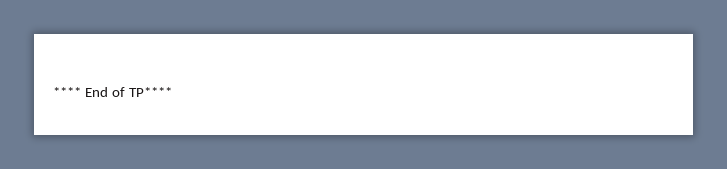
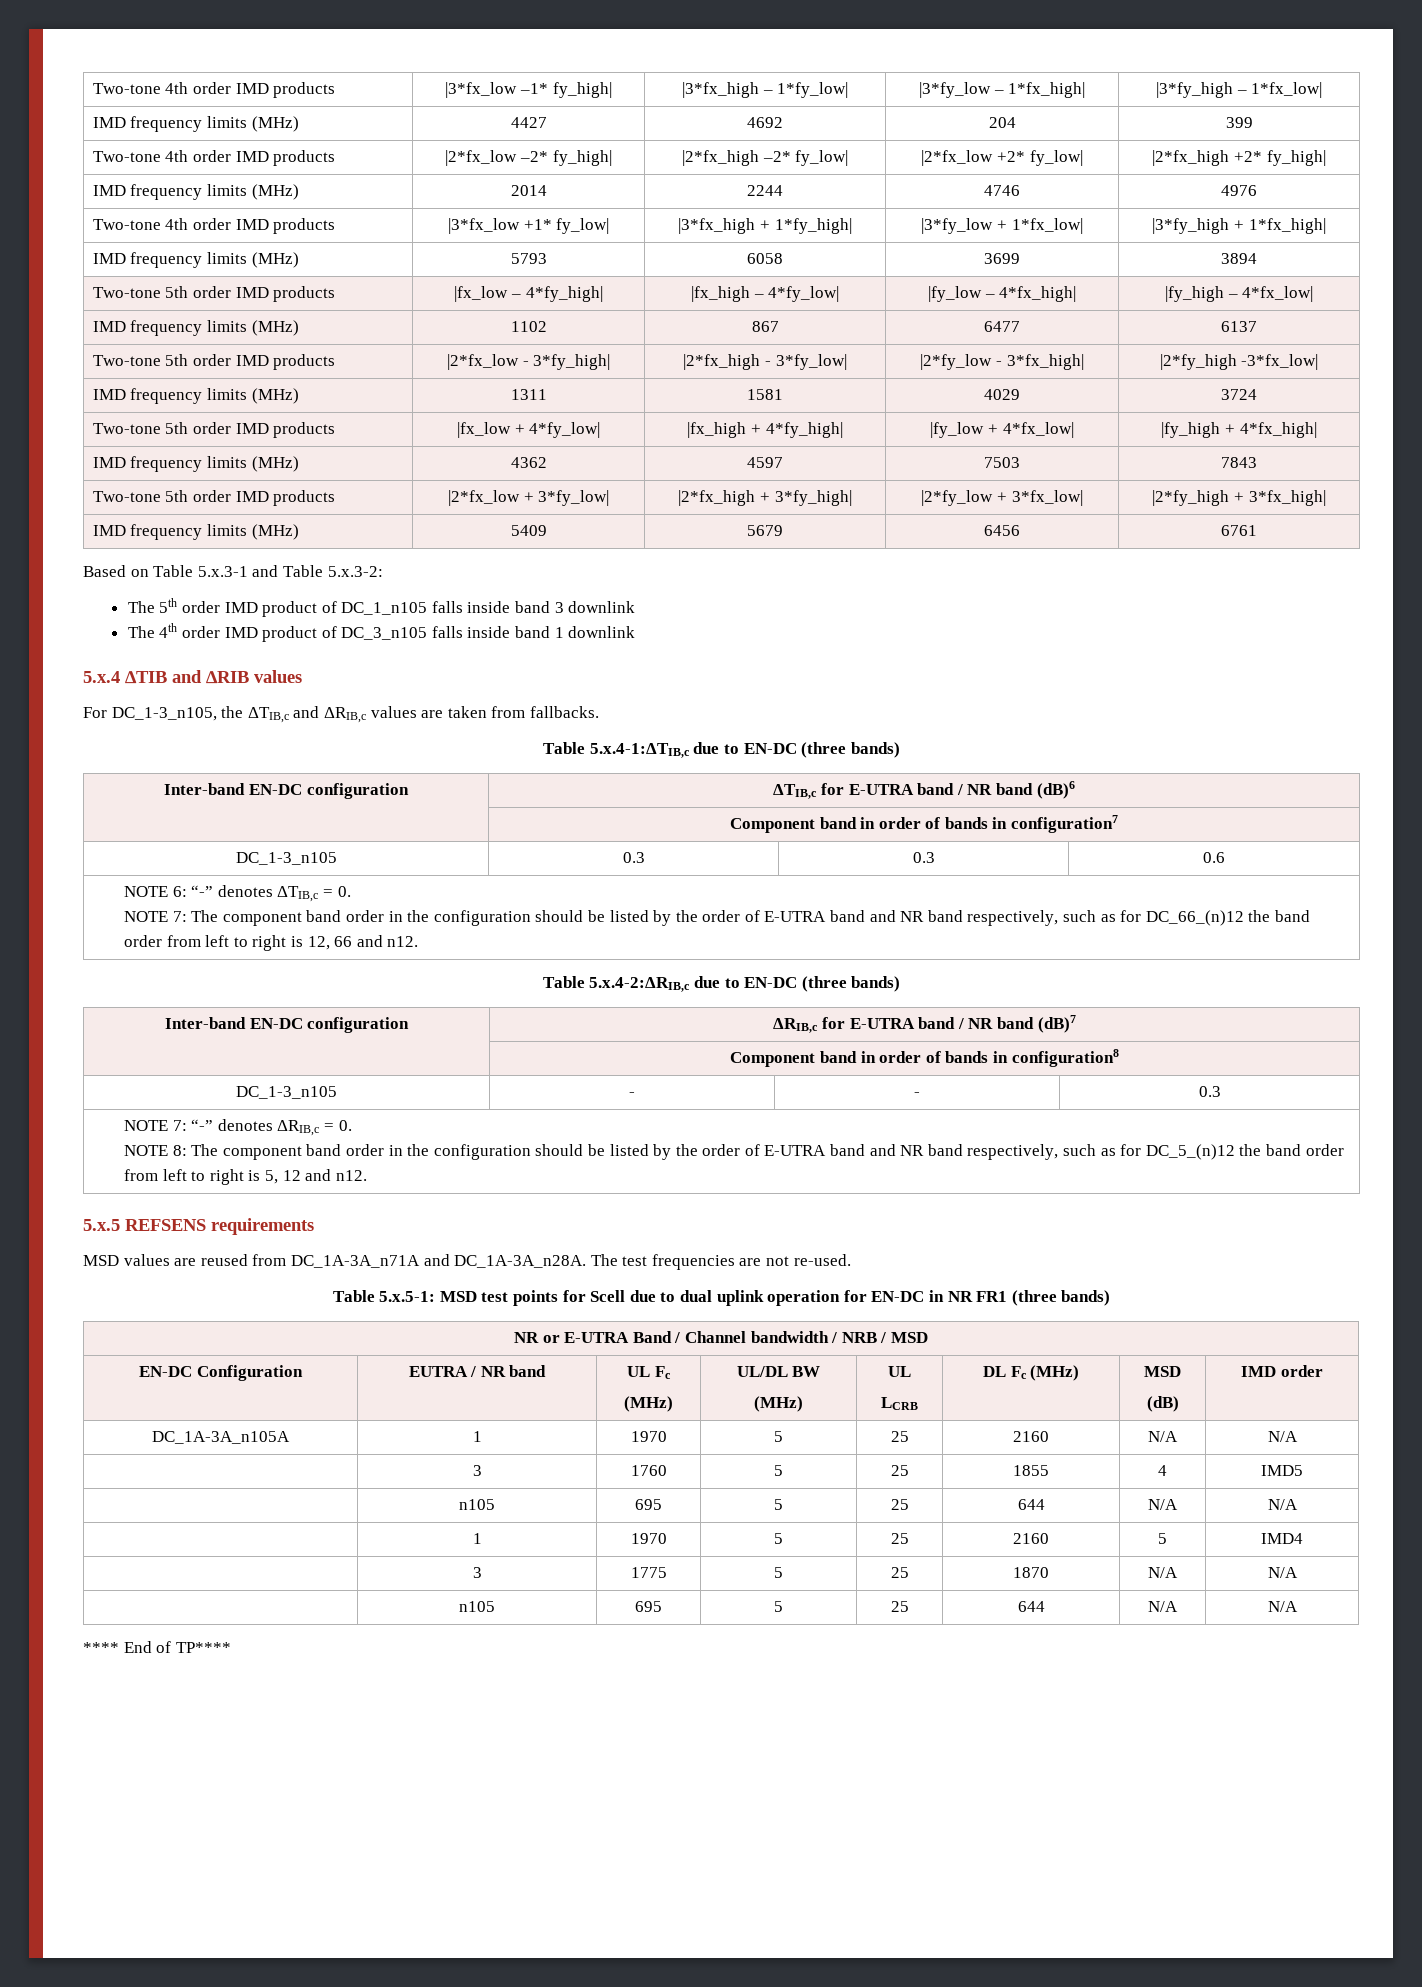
(53, 92) none -> [92,82,336,98] [445,82,612,98] [681,82,849,98] [918,82,1086,98] [1155,82,1323,98] [92,116,299,132] [510,117,547,128] [747,117,783,128] [988,117,1016,128] [1225,117,1253,128] [92,150,336,166] [445,150,612,166] [681,150,849,166] [921,150,1083,166] [1152,150,1326,166] [92,184,299,200] [510,185,547,196] [747,185,783,196] [984,185,1020,196] [1221,185,1257,196] [92,218,336,234] [447,218,610,234] [678,218,852,234] [921,218,1083,234] [1152,218,1326,234] [92,252,299,268] [510,253,547,264] [747,253,783,264] [984,253,1020,264] [1221,253,1257,264] [92,286,336,302] [454,286,603,302] [690,286,840,302] [927,286,1077,302] [1164,286,1314,302] [92,320,299,336] [510,321,547,332] [751,321,779,332] [984,321,1020,332] [1221,321,1257,332] [92,354,336,370] [446,354,611,370] [683,354,847,370] [920,354,1084,370] [1159,354,1319,370] [92,388,299,404] [510,389,547,400] [747,389,783,400] [984,389,1020,400] [1221,389,1257,400] [92,422,336,438] [456,422,601,438] [687,422,843,438] [930,422,1074,438] [1161,422,1317,438] [92,456,299,472] [510,457,547,468] [747,457,783,468] [984,457,1020,468] [1221,457,1257,468] [92,490,336,506] [447,490,610,506] [678,490,852,506] [921,490,1083,506] [1152,490,1326,506] [92,524,299,540] [510,525,547,536] [747,525,783,536] [984,525,1020,536] [1221,525,1257,536] [83,565,383,577] [127,598,636,617] [127,623,636,642] [83,670,302,684] [83,706,599,723] [543,742,900,758] [164,783,409,799] [773,781,1075,799] [729,815,1119,833] [235,852,337,865] [622,852,645,863] [912,852,935,863] [1203,852,1225,863] [124,885,351,902] [124,910,1310,926] [124,935,419,951] [542,976,901,992] [164,1017,410,1033] [773,1015,1076,1033] [730,1049,1119,1067] [236,1086,337,1099] [629,1092,635,1097] [914,1092,920,1097] [1198,1086,1221,1097] [124,1119,352,1136] [124,1144,1344,1160] [124,1169,367,1185] [83,1218,314,1235] [83,1254,851,1270] [332,1290,1111,1306] [514,1331,928,1343] [139,1365,303,1381] [408,1365,547,1377] [627,1366,671,1379] [624,1396,673,1412] [736,1366,821,1377] [754,1396,803,1412] [888,1366,911,1377] [881,1397,918,1410] [982,1365,1080,1381] [1144,1366,1181,1377] [1146,1396,1179,1412] [1241,1365,1323,1377] [152,1431,290,1444] [472,1431,482,1442] [630,1431,667,1442] [774,1431,783,1442] [890,1431,909,1442] [1013,1431,1049,1442] [1148,1431,1178,1442] [1267,1431,1298,1442] [472,1465,482,1476] [630,1465,667,1476] [774,1465,783,1476] [890,1465,909,1476] [1013,1465,1049,1476] [1158,1465,1167,1476] [1261,1465,1303,1476] [459,1499,495,1510] [635,1499,662,1510] [774,1499,783,1510] [890,1499,909,1510] [1017,1499,1045,1510] [1148,1499,1178,1510] [1267,1499,1298,1510] [472,1533,482,1544] [630,1533,667,1544] [774,1533,783,1544] [890,1533,909,1544] [1013,1533,1049,1544] [1158,1533,1167,1544] [1261,1533,1303,1544] [472,1567,482,1578] [630,1567,667,1578] [774,1567,783,1578] [890,1567,909,1578] [1013,1567,1049,1578] [1148,1567,1178,1578] [1267,1567,1298,1578] [459,1601,495,1612] [635,1601,662,1612] [774,1601,783,1612] [890,1601,909,1612] [1017,1601,1045,1612] [1148,1601,1178,1612] [1267,1601,1298,1612] Two-tone 4th order IMD products | |3*fx_low –1* fy_high| | |3*fx_high – 1*fy_low| | |3*fy_low – 1*fx_high| | |3*fy_high – 1*fx_low| // IMD frequency limits (MHz) | 4427 | 4692 | 204 | 399 // Two-tone 4th order IMD products | |2*fx_low –2* fy_high| | |2*fx_high –2* fy_low| | |2*fx_low +2* fy_low| | |2*fx_high +2* fy_high| // IMD frequency limits (MHz) | 2014 | 2244 | 4746 | 4976 // Two-tone 4th order IMD products | |3*fx_low +1* fy_low| | |3*fx_high + 1*fy_high| | |3*fy_low + 1*fx_low| | |3*fy_high + 1*fx_high| // IMD frequency limits (MHz) | 5793 | 6058 | 3699 | 3894 // Two-tone 5th order IMD products | |fx_low – 4*fy_high| | |fx_high – 4*fy_low| | |fy_low – 4*fx_high| | |fy_high – 4*fx_low| // IMD frequency limits (MHz) | 1102 | 867 | 6477 | 6137 // Two-tone 5th order IMD products | |2*fx_low - 3*fy_high| | |2*fx_high - 3*fy_low| | |2*fy_low - 3*fx_high| | |2*fy_high -3*fx_low| // IMD frequency limits (MHz) | 1311 | 1581 | 4029 | 3724 // Two-tone 5th order IMD products | |fx_low + 4*fy_low| | |fx_high + 4*fy_high| | |fy_low + 4*fx_low| | |fy_high + 4*fx_high| // IMD frequency limits (MHz) | 4362 | 4597 | 7503 | 7843 // Two-tone 5th order IMD products | |2*fx_low + 3*fy_low| | |2*fx_high + 3*fy_high| | |2*fy_low + 3*fx_low| | |2*fy_high + 3*fx_high| // IMD frequency limits (MHz) | 5409 | 5679 | 6456 | 6761 // Based on Table 5.x.3-1 and Table 5.x.3-2: // The 5th order IMD product of DC_1_n105 falls inside band 3 downlink // The 4th order IMD product of DC_3_n105 falls inside band 1 downlink // 5.x.4 ∆TIB and ∆RIB values // For DC_1-3_n105, the ΔTIB,c and ΔRIB,c values are taken from fallbacks. // Table 5.x.4-1:ΔTIB,c due to EN-DC (three bands) // Inter-band EN-DC configuration | ΔTIB,c for E-UTRA band / NR band (dB)6 // | Component band in order of bands in configuration7 // DC_1-3_n105 | 0.3 | 0.3 | 0.6 // NOTE 6: “-” denotes ΔTIB,c = 0. // NOTE 7: The component band order in the configuration should be listed by the order of E-UTRA band and NR band respectively, such as for DC_66_(n)12 the band order from left to right is 12, 66 and n12. // Table 5.x.4-2:ΔRIB,c due to EN-DC (three bands) // Inter-band EN-DC configuration | ΔRIB,c for E-UTRA band / NR band (dB)7 // | Component band in order of bands in configuration8 // DC_1-3_n105 | - | - | 0.3 // NOTE 7: “-” denotes ΔRIB,c = 0. // NOTE 8: The component band order in the configuration should be listed by the order of E-UTRA band and NR band respectively, such as for DC_5_(n)12 the band order from left to right is 5, 12 and n12. // 5.x.5 REFSENS requirements // MSD values are reused from DC_1A-3A_n71A and DC_1A-3A_n28A. The test frequencies are not re-used. // Table 5.x.5-1: MSD test points for Scell due to dual uplink operation for EN-DC in NR FR1 (three bands) // NR or E-UTRA Band / Channel bandwidth / NRB / MSD // EN-DC Configuration | EUTRA / NR band | UL Fc // (MHz) | UL/DL BW // (MHz) | UL // LCRB | DL Fc (MHz) | MSD // (dB) | IMD order // DC_1A-3A_n105A | 1 | 1970 | 5 | 25 | 2160 | N/A | N/A // | 3 | 1760 | 5 | 25 | 1855 | 4 | IMD5 // | n105 | 695 | 5 | 25 | 644 | N/A | N/A // | 1 | 1970 | 5 | 25 | 2160 | 5 | IMD4 // | 3 | 1775 | 5 | 25 | 1870 | N/A | N/A // | n105 | 695 | 5 | 25 | 644 | N/A | N/A //

